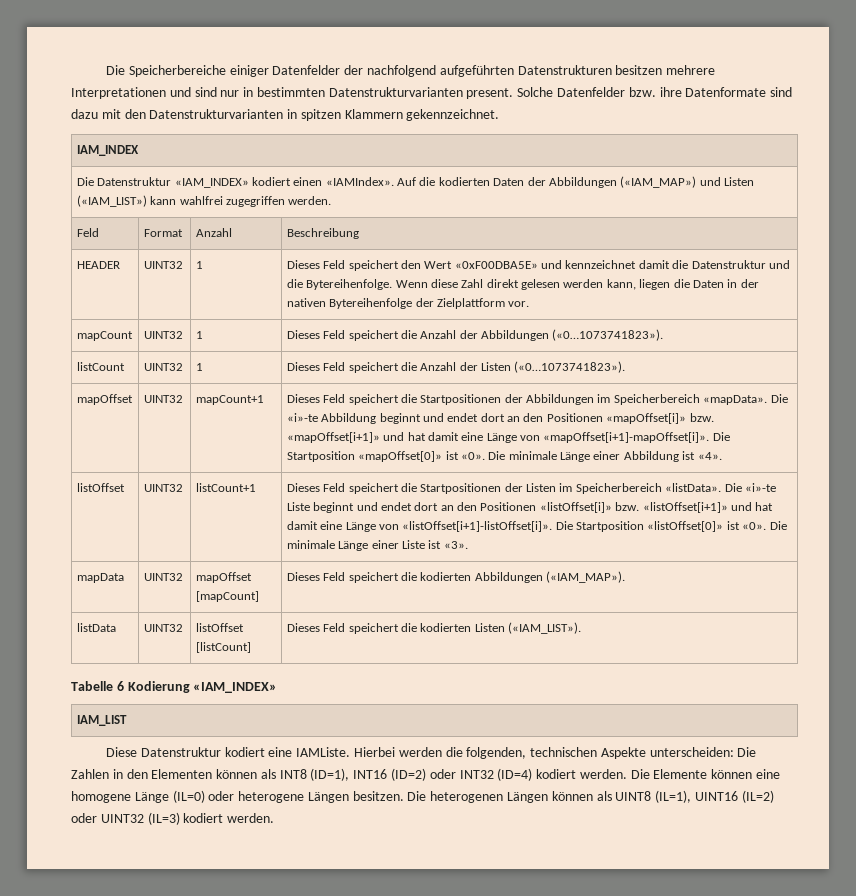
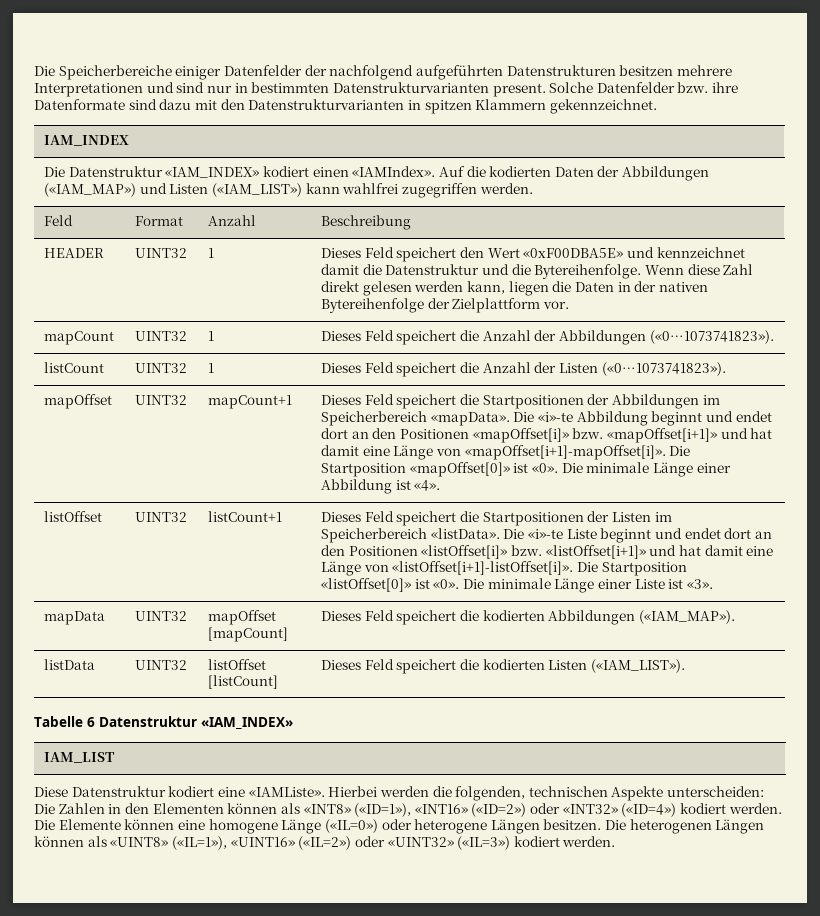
[127,681,190,693] Kodierung -> [99,716,197,727] Datenstruktur
[296,747,351,757] IAMListe. -> [248,787,325,797] «IAMListe».
[279,768,533,781] INT8 (ID=1), INT16 (ID=2) oder INT32 (ID=4) -> [303,803,677,817] «INT8» («ID=1»), «INT16» («ID=2») oder «INT32» («ID=4»)
[172,790,205,803] (IL=0) -> [324,819,378,833] («IL=0»)
[615,790,774,803] [71,812,180,825] UINT8 (IL=1), UINT16 (IL=2) oder UINT32 (IL=3) -> [110,836,511,850] «UINT8» («IL=1»), «UINT16» («IL=2») oder «UINT32» («IL=3»)

